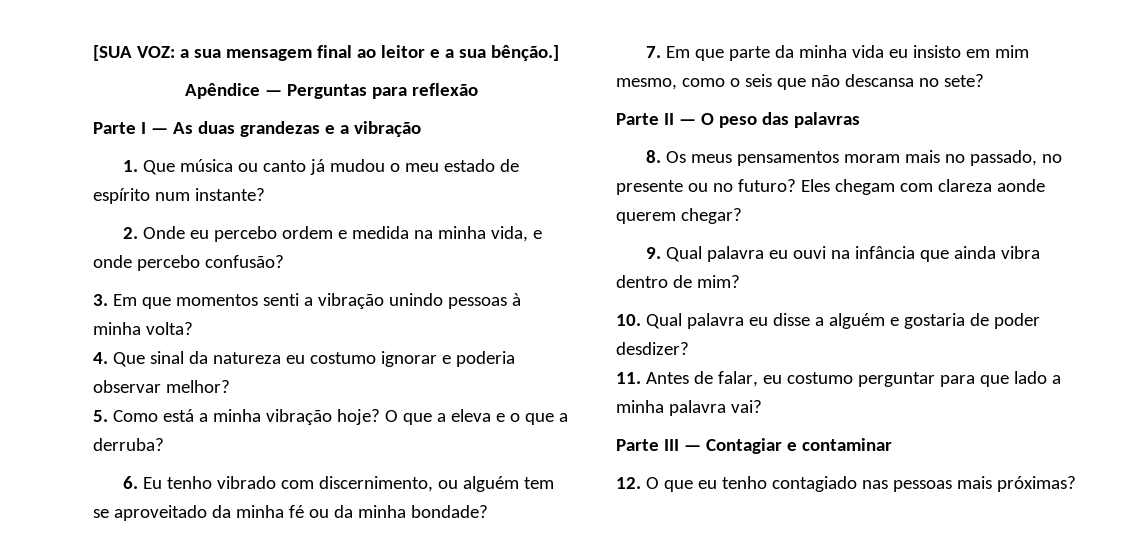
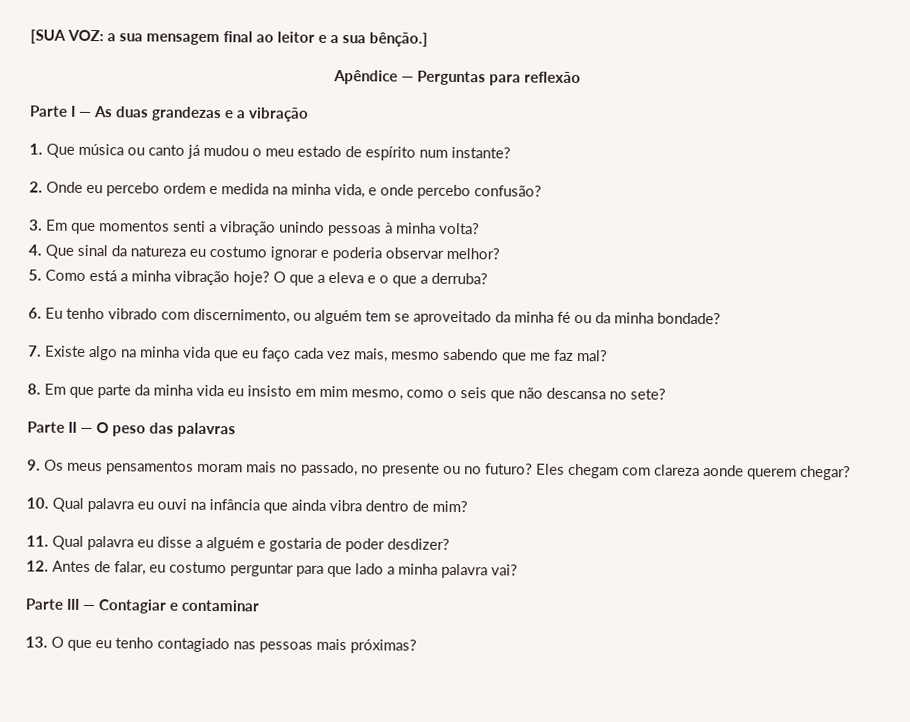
(662, 52) none -> [45,345,608,364] [27,383,41,395] Existe algo na minha vida que eu faço cada vez mais, mesmo sabendo que me faz mal? // 8.
[646,150,662,163] 8. -> [27,459,41,471] 9.
[646,247,662,259] 9. -> [26,497,49,509] 10.
[616,314,641,326] 10. -> [26,535,49,547] 11.
[616,372,641,384] 11. -> [26,560,49,572] 12.
[616,477,641,489] 12. -> [25,636,48,648] 13.

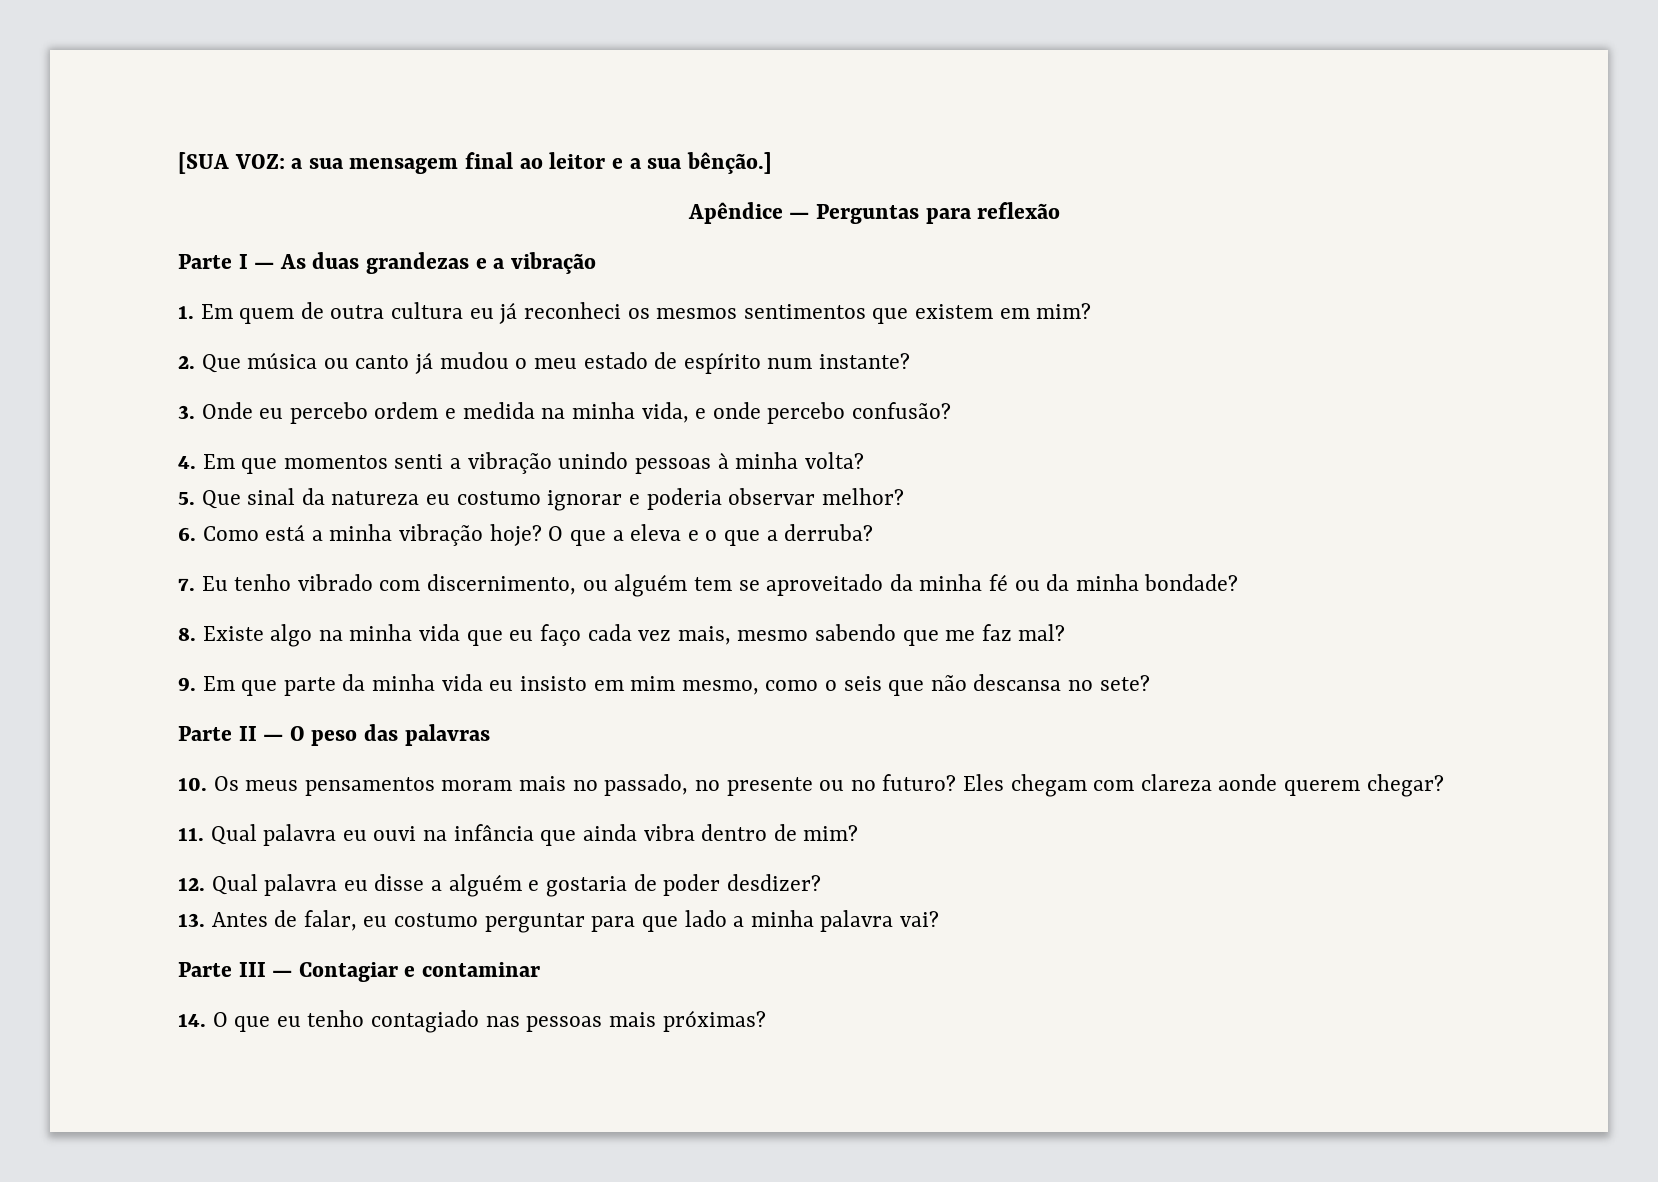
(43, 149) none -> [200,302,1092,324] [178,356,195,369] Em quem de outra cultura eu já reconheci os mesmos sentimentos que existem em mim? // 2.
[29,181,43,193] 2. -> [178,405,195,419] 3.
[29,219,43,231] 3. -> [178,456,196,469] 4.
[28,244,42,256] 4. -> [178,492,195,505] 5.
[28,269,42,281] 5. -> [178,527,196,541] 6.
[28,307,42,319] 6. -> [178,578,195,591] 7.
[28,345,42,357] 7. -> [178,627,196,641] 8.
[27,383,41,395] 8. -> [178,677,196,691] 9.
[27,459,41,471] 9. -> [178,777,207,791] 10.
[26,497,49,509] 10. -> [178,828,204,841] 11.
[26,535,49,547] 11. -> [178,878,205,891] 12.
[26,560,49,572] 12. -> [178,913,205,927] 13.
[25,636,48,648] 13. -> [178,1014,206,1027] 14.

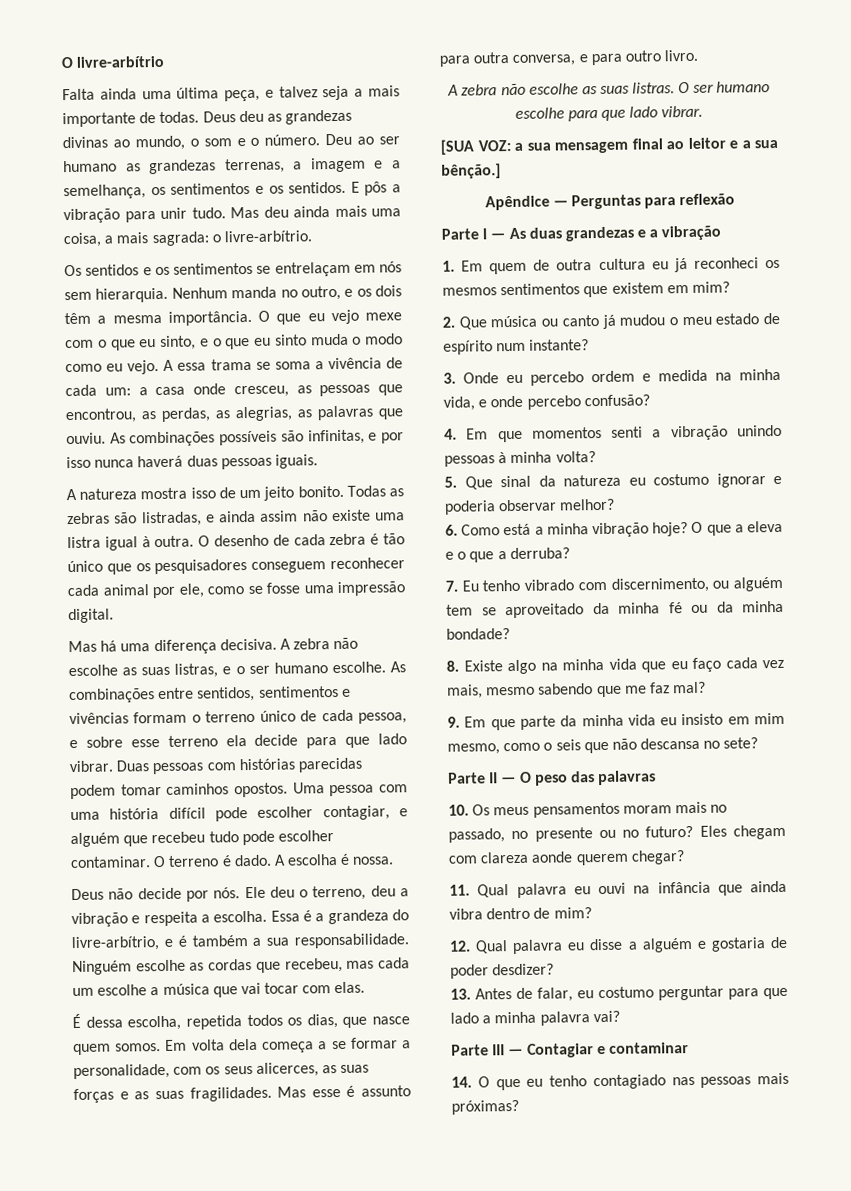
(178, 163) none -> [61,55,165,69] [62,85,400,102] [62,109,353,128] [62,133,400,151] [63,157,401,175] [63,181,401,200] [63,205,401,224] [63,230,312,248] [64,261,402,277] [64,285,402,303] [64,309,402,326] [65,333,403,351] [65,357,403,375] [65,383,403,398] [65,405,403,424] [66,429,405,447] [66,454,318,470] [66,485,404,501] [67,509,405,527] [67,533,406,551] [67,557,405,575] [67,581,405,599] [68,608,114,624] [68,637,359,655] [68,661,406,678] [69,685,351,704] [69,709,407,725] [69,733,407,749] [69,757,362,775] [70,782,408,800] [70,805,408,822] [70,830,334,848] [70,853,395,869] [71,885,410,902] [71,909,409,928] [71,933,409,952] [72,957,411,976] [72,981,366,998] [72,1013,410,1031] [73,1037,411,1056] [73,1062,370,1080] [73,1085,411,1104] [439,49,699,67] [447,81,770,96] [514,105,704,122] O livre-arbítrio // Falta ainda uma última peça, e talvez seja a mais importante de todas. Deus deu as grandezas divinas ao mundo, o som e o número. Deu ao ser humano as grandezas terrenas, a imagem e a semelhança, os sentimentos e os sentidos. E pôs a vibração para unir tudo. Mas deu ainda mais uma coisa, a mais sagrada: o livre-arbítrio. // Os sentidos e os sentimentos se entrelaçam em nós sem hierarquia. Nenhum manda no outro, e os dois têm a mesma importância. O que eu vejo mexe com o que eu sinto, e o que eu sinto muda o modo como eu vejo. A essa trama se soma a vivência de cada um: a casa onde cresceu, as pessoas que encontrou, as perdas, as alegrias, as palavras que ouviu. As combinações possíveis são infinitas, e por isso nunca haverá duas pessoas iguais. // A natureza mostra isso de um jeito bonito. Todas as zebras são listradas, e ainda assim não existe uma listra igual à outra. O desenho de cada zebra é tão único que os pesquisadores conseguem reconhecer cada animal por ele, como se fosse uma impressão digital. // Mas há uma diferença decisiva. A zebra não escolhe as suas listras, e o ser humano escolhe. As combinações entre sentidos, sentimentos e vivências formam o terreno único de cada pessoa, e sobre esse terreno ela decide para que lado vibrar. Duas pessoas com histórias parecidas podem tomar caminhos opostos. Uma pessoa com uma história difícil pode escolher contagiar, e alguém que recebeu tudo pode escolher contaminar. O terreno é dado. A escolha é nossa. // Deus não decide por nós. Ele deu o terreno, deu a vibração e respeita a escolha. Essa é a grandeza do livre-arbítrio, e é também a sua responsabilidade. Ninguém escolhe as cordas que recebeu, mas cada um escolhe a música que vai tocar com elas. // É dessa escolha, repetida todos os dias, que nasce quem somos. Em volta dela começa a se formar a personalidade, com os seus alicerces, as suas forças e as suas fragilidades. Mas esse é assunto para outra conversa, e para outro livro. // A zebra não escolhe as suas listras. O ser humano escolhe para que lado vibrar. //

